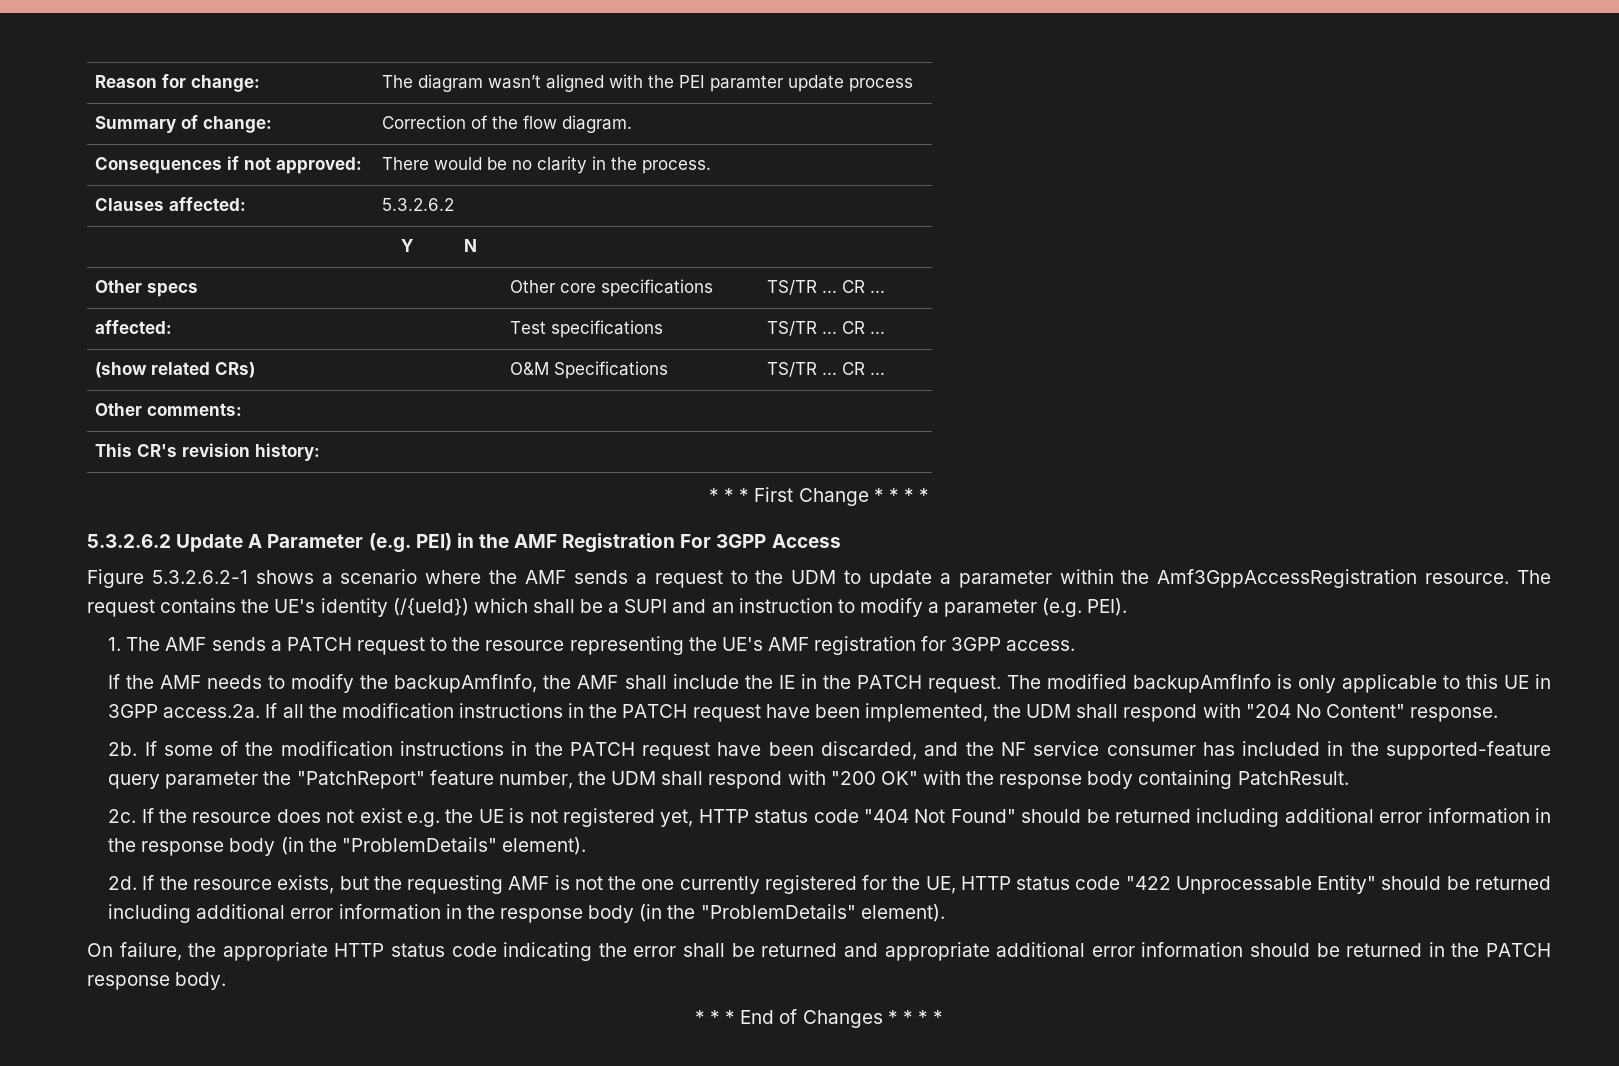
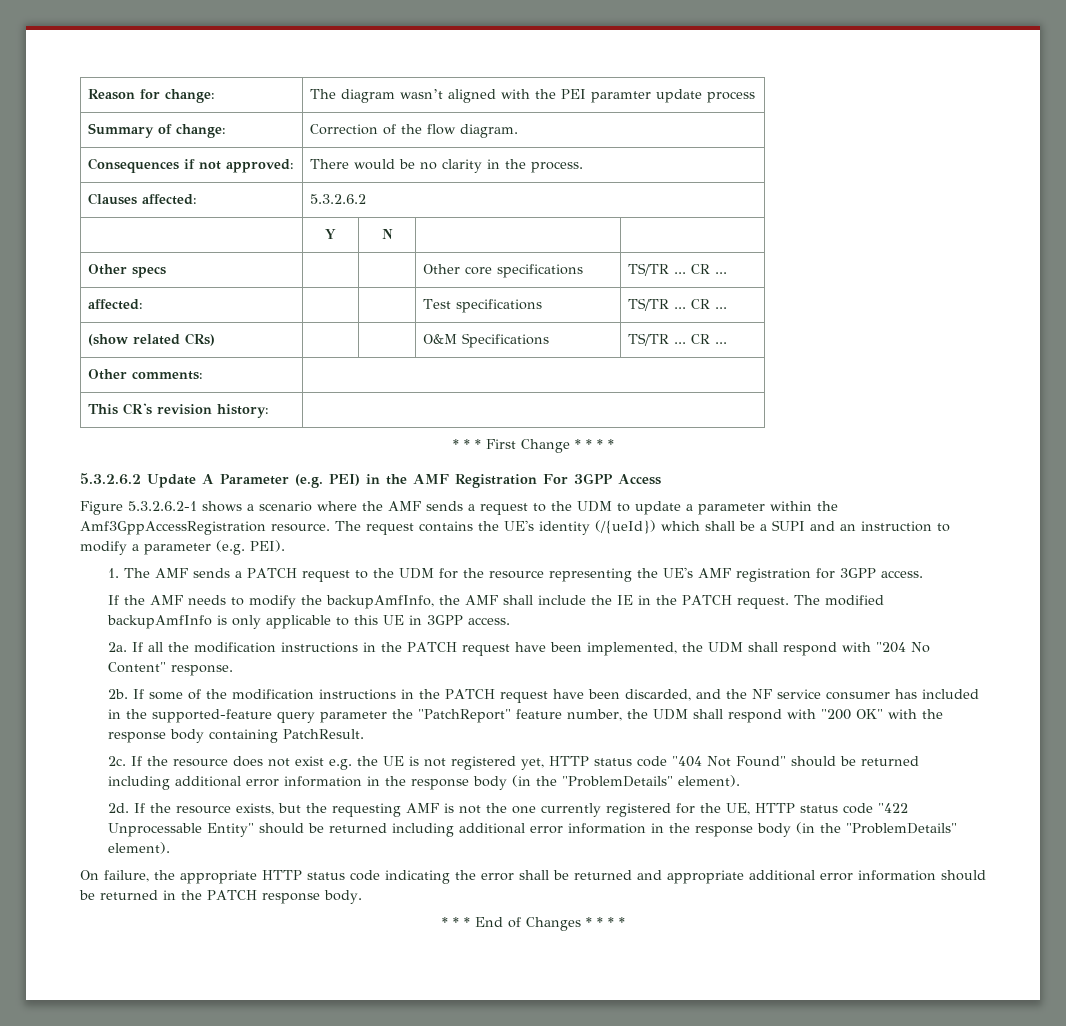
(481, 644) none -> [399,568,485,579] UDM for the
[163,704,261,718] access.2a. -> [468,617,511,625] [108,642,128,652] access. // 2a.

